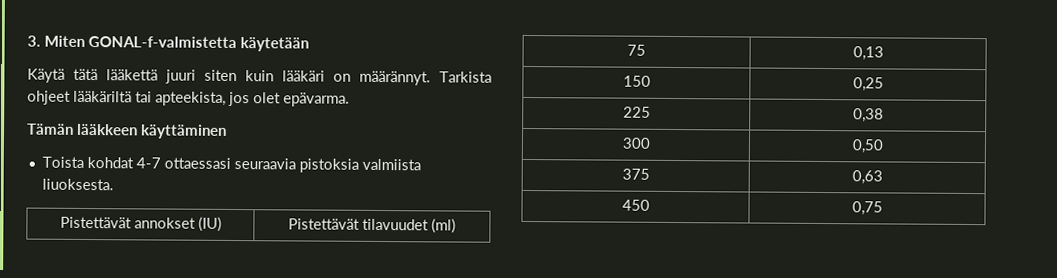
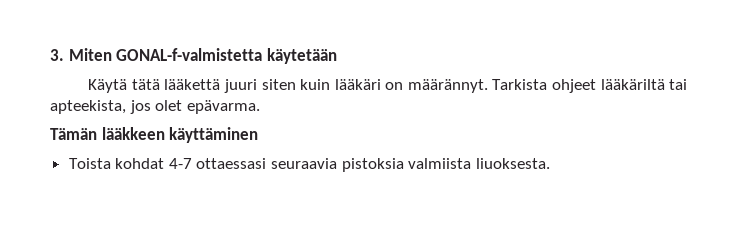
[59,216,222,232] [288,218,456,234] [627,44,646,56] [852,46,884,61] [622,75,651,87] [852,77,884,92] [622,106,651,118] [852,108,884,123] [621,137,651,149] [851,139,884,154] [621,168,650,180] [851,170,883,185] [621,199,650,211] [851,201,883,216] // Pistettävät annokset (IU) | Pistettävät tilavuudet (ml) // 75 | 0,13 // 150 | 0,25 // 225 | 0,38 // 300 | 0,50 // 375 | 0,63 // 450 | 0,75 -> (550, 163) none

